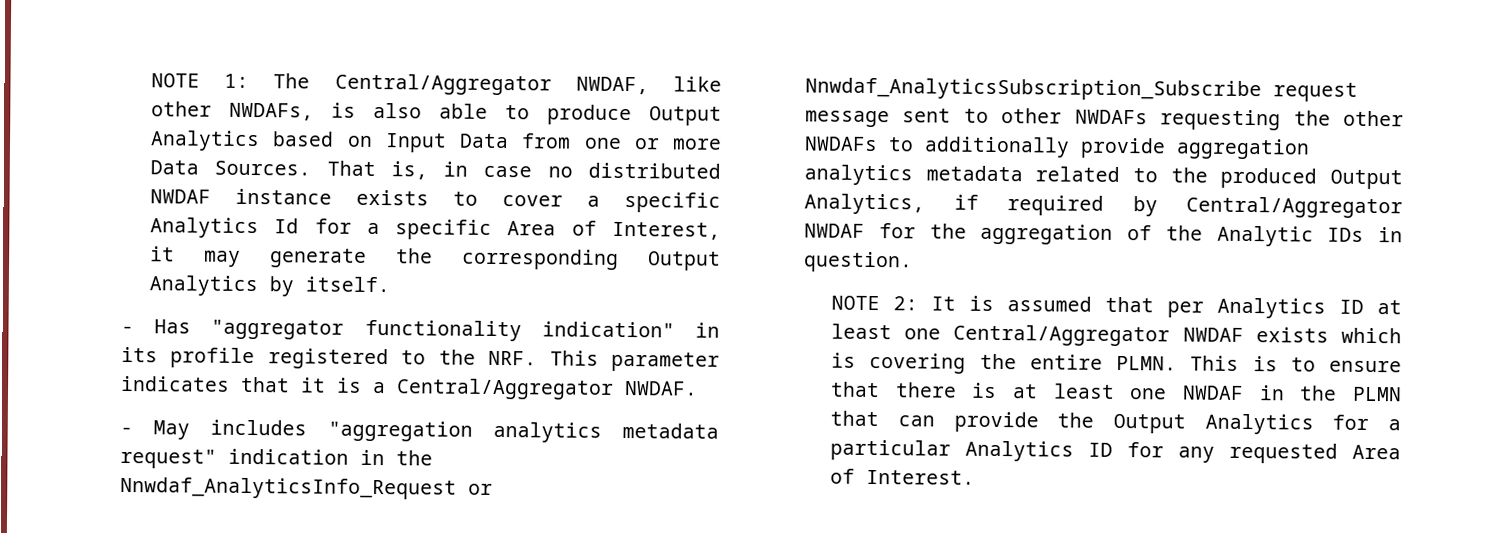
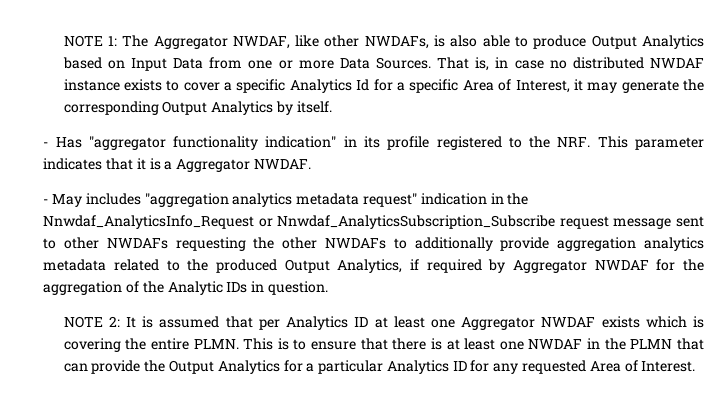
[334,73,552,96] Central/Aggregator -> [153,36,228,49] Aggregator
[396,378,615,400] Central/Aggregator -> [176,159,251,172] Aggregator
[1186,196,1403,219] Central/Aggregator -> [512,260,587,273] Aggregator
[953,324,1171,347] Central/Aggregator -> [461,317,536,330] Aggregator

